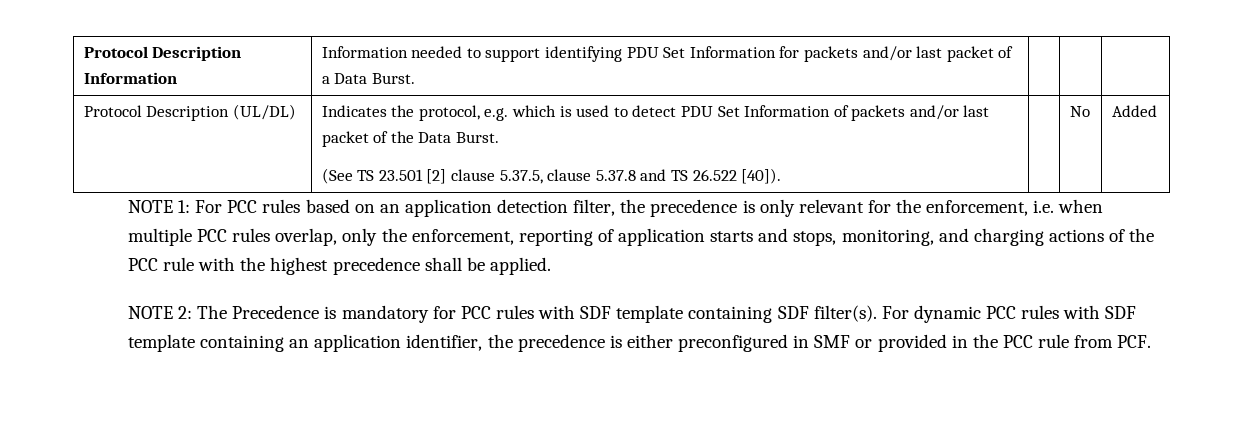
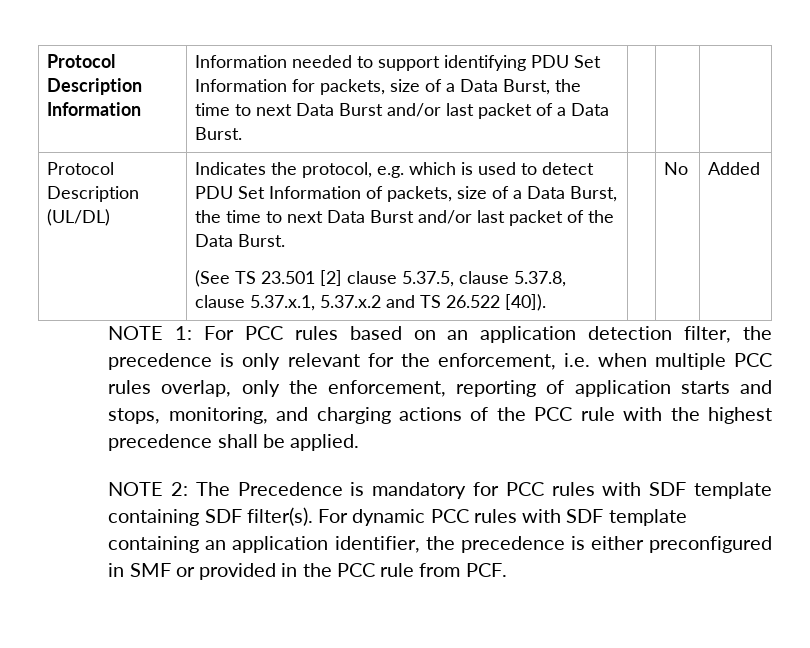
[803,46,858,62] packets -> [320,79,582,95] [195,103,384,116] packets, size of a Data Burst, the time to next Data Burst
[851,105,906,121] packets -> [387,186,618,202] [195,210,415,223] packets, size of a Data Burst, the time to next Data Burst
[595,170,636,181] 5.37.8 -> [514,271,567,287] [195,295,382,311] 5.37.8, clause 5.37.x.1, 5.37.x.2

